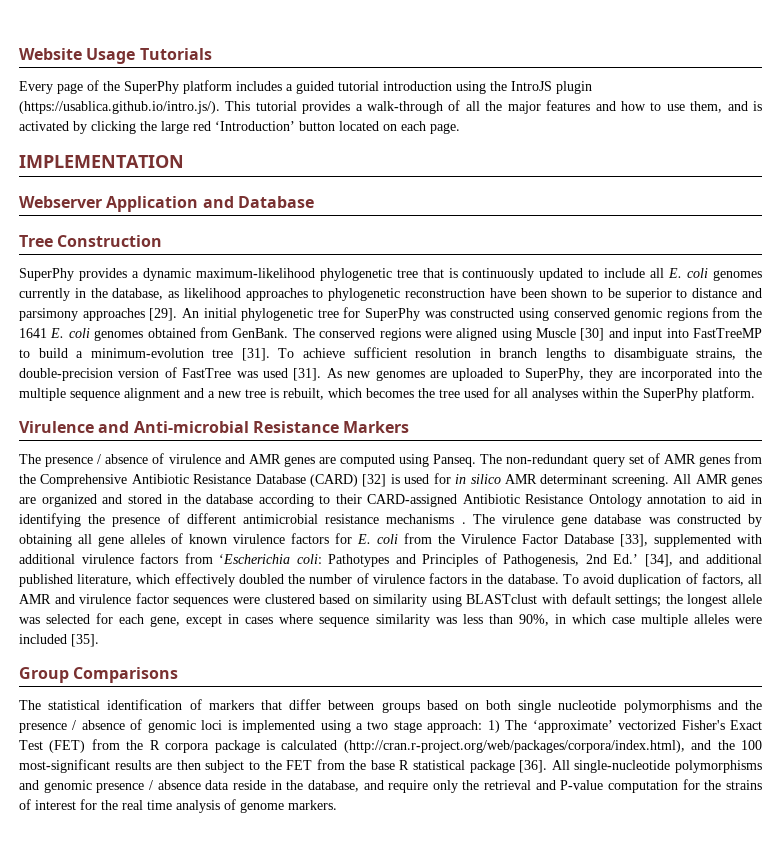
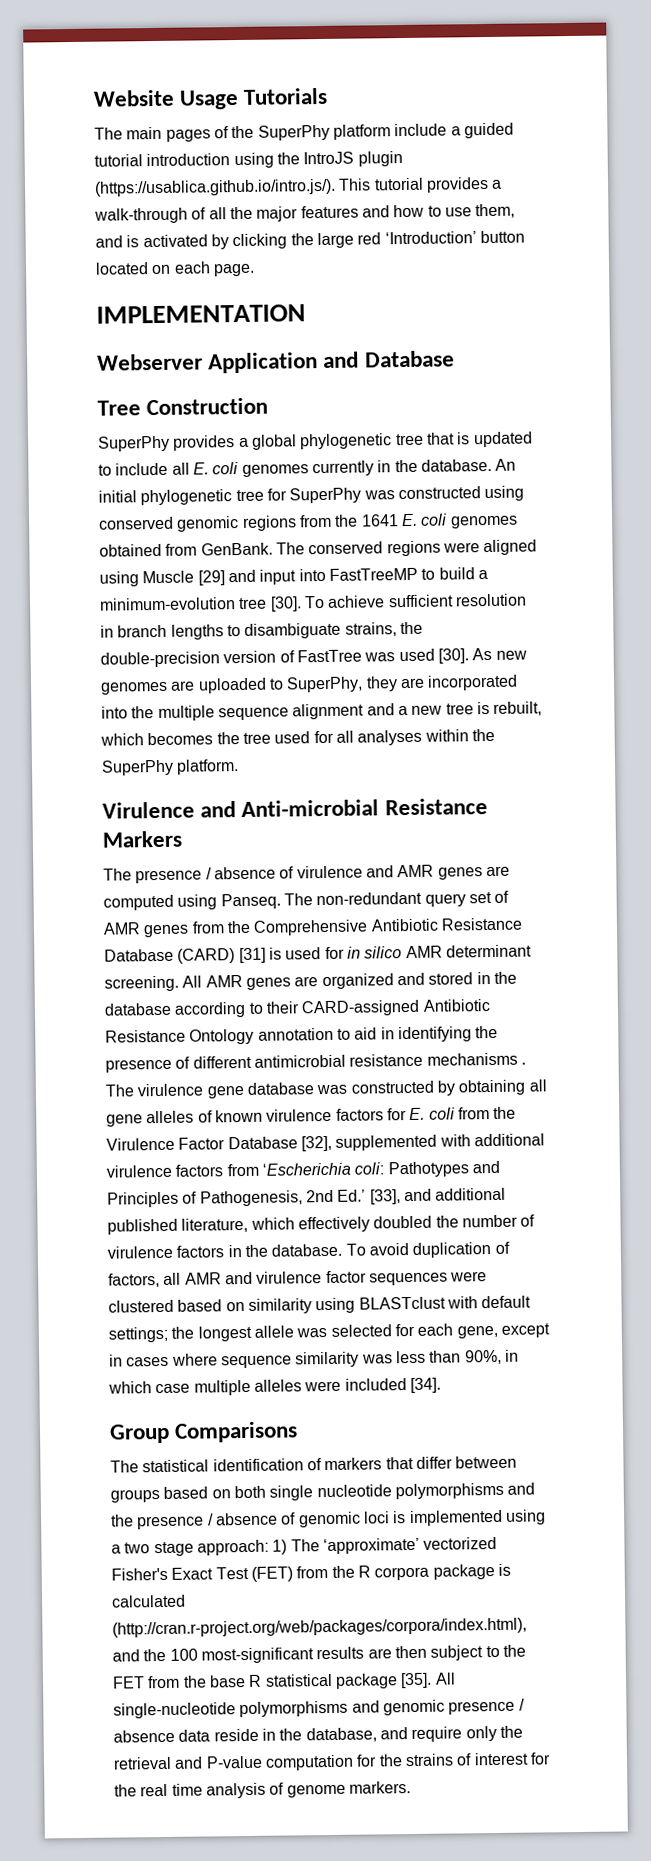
[19,81,83,94] Every page -> [94,126,211,142] The main pages
[236,81,282,91] includes -> [394,123,448,137] include
[142,268,315,281] dynamic maximum-likelihood -> [251,434,297,450] global
[462,268,535,281] continuously -> (471, 438) none
[112,288,763,301] [19,308,178,321] database, as likelihood approaches to phylogenetic reconstruction have been shown to be superior to distance and parsimony approaches [29]. -> [420,458,492,472] database.
[580,328,605,341] [30] -> [197,570,225,586] [29]
[241,348,270,361] [31]. -> [269,596,302,612] [30].
[293,368,322,381] [31]. -> [437,648,469,664] [30].
[362,474,387,487] [32] -> [238,947,266,964] [31]
[620,534,648,547] [33], -> [300,1135,332,1152] [32],
[644,554,673,567] [34], -> [369,1189,401,1205] [33],
[71,634,99,647] [35]. -> [409,1377,441,1394] [34].
[519,760,548,773] [36]. -> [400,1672,433,1689] [35].

